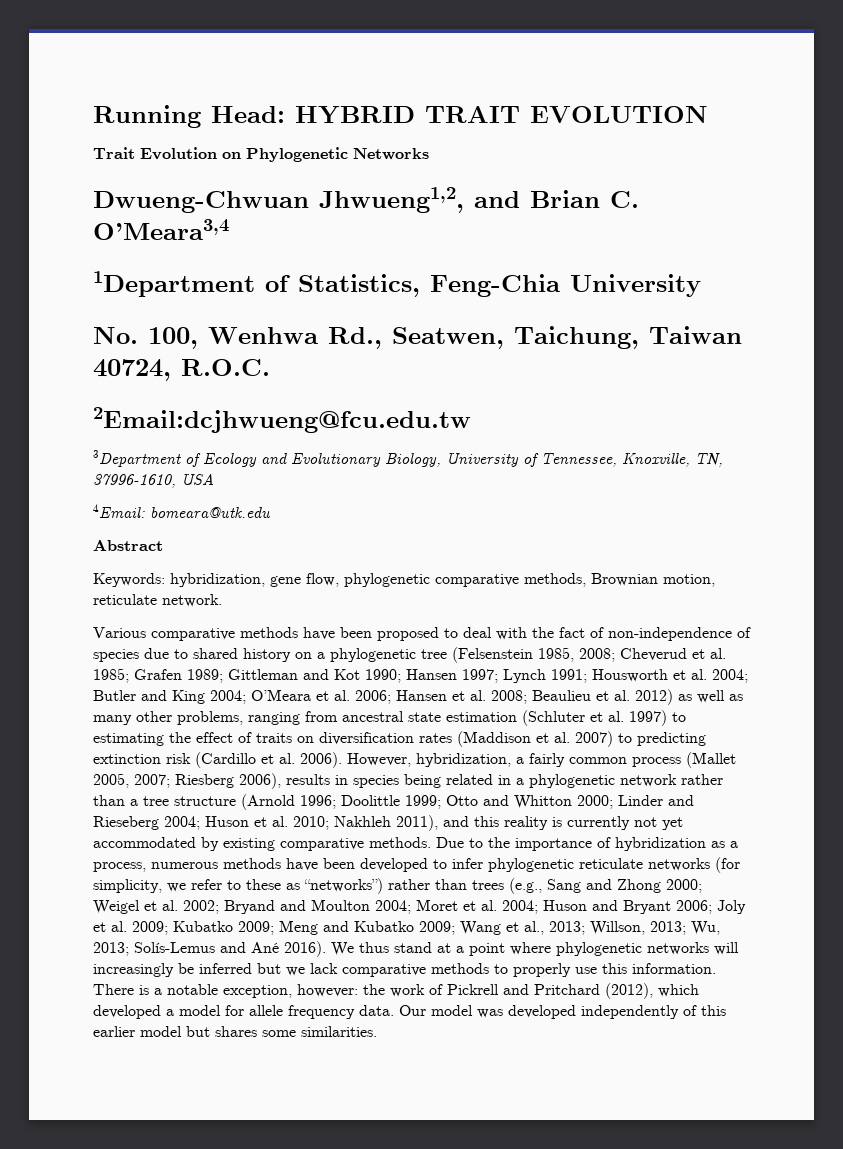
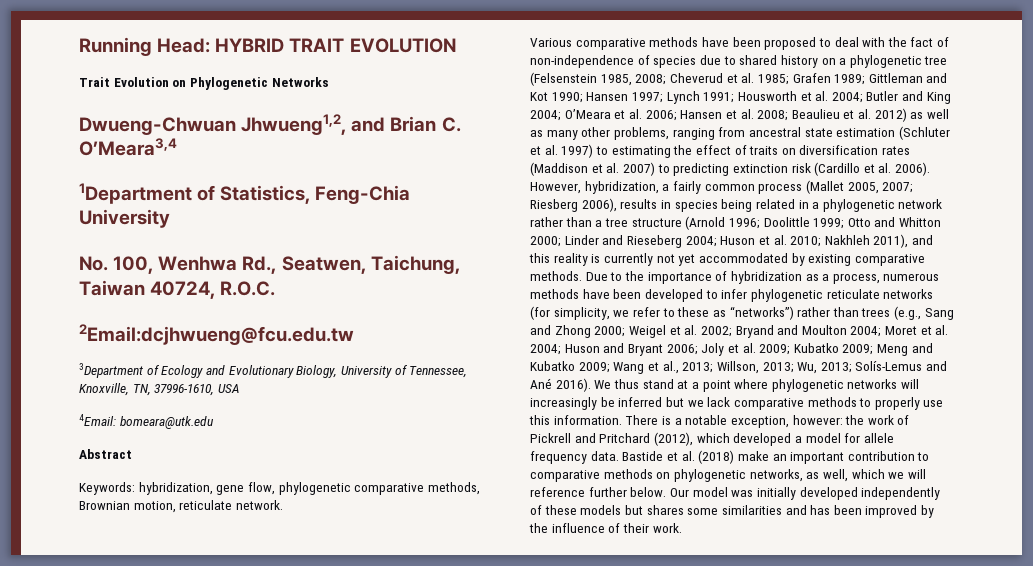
(394, 1010) none -> [622,450,930,464] [530,469,926,482] [530,487,667,497] Bastide et al. (2018) make an important contribution to comparative methods on phylogenetic networks, as well, which we will reference further below.
(503, 1013) none -> [756,487,796,500] initially
[701,1005,726,1016] [93,1026,377,1037] this earlier model but shares some similarities. -> [544,505,935,518] [529,523,682,533] these models but shares some similarities and has been improved by the influence of their work.

